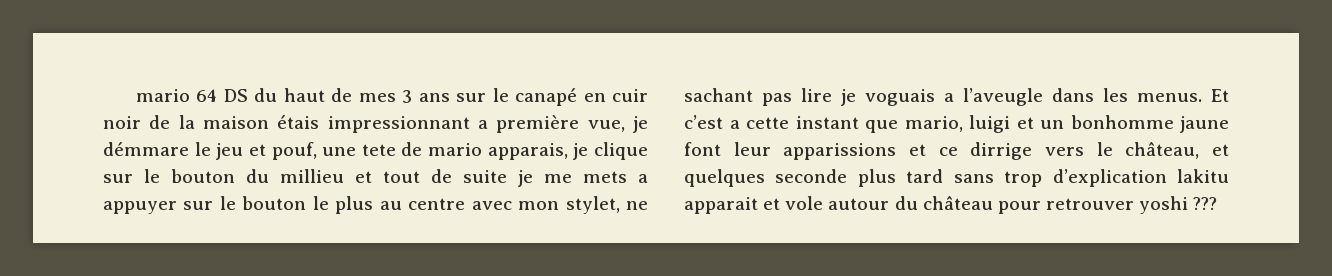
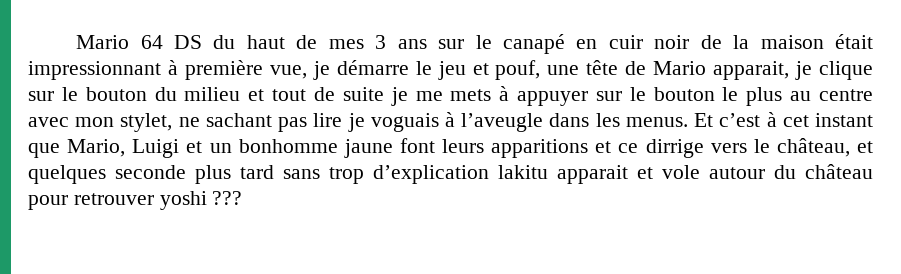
[135,89,190,102] mario -> [76,35,130,49] Mario
[277,115,489,133] étais impressionnant a -> [835,34,874,49] [28,60,178,80] était impressionnant à
[103,142,189,156] démmare -> [336,60,409,75] démarre
[361,142,568,160] tete de mario apparais, -> [586,60,790,80] tête de Mario apparait,
[280,169,344,183] millieu -> [184,87,241,101] milieu
[638,174,648,183] a -> [499,86,510,101] à
[944,93,954,102] a -> [445,112,456,127] à
[729,115,1010,133] a cette instant que mario, luigi -> [766,112,873,127] [28,139,180,158] à cet instant que Mario, Luigi
[733,142,897,160] leur apparissions -> [442,139,589,158] leurs apparitions

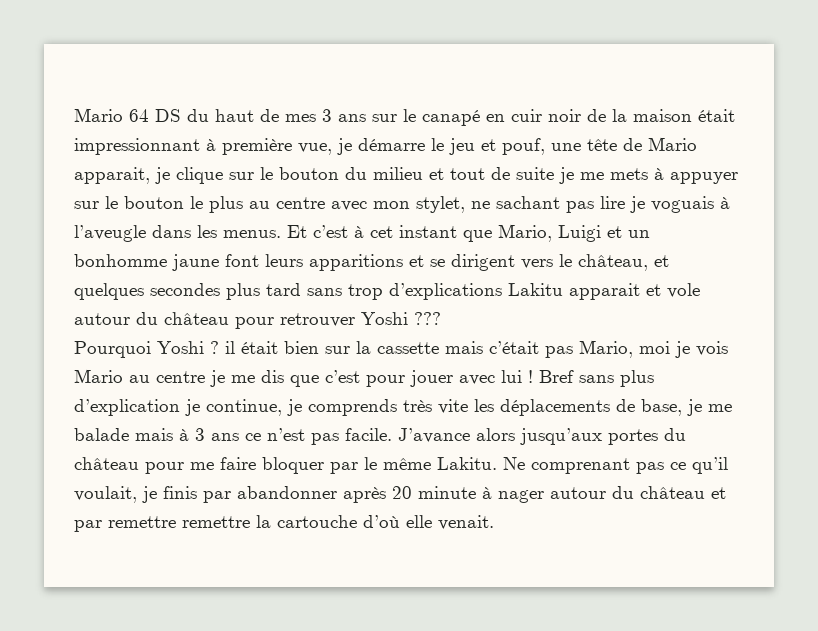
[618,139,704,158] ce dirrige -> [430,254,515,271] se dirigent
[115,165,186,179] seconde -> [150,283,220,296] secondes
[373,165,548,184] d’explication lakitu -> [389,283,563,300] d’explications Lakitu
[159,191,207,210] yoshi -> [361,312,408,325] Yoshi
(243, 198) none -> [74,340,728,358] [74,369,654,387] [74,399,732,416] [74,428,686,445] [74,457,728,474] [74,486,726,503] [74,515,494,532] // Pourquoi Yoshi ? il était bien sur la cassette mais c’était pas Mario, moi je vois Mario au centre je me dis que c’est pour jouer avec lui ! Bref sans plus d’explication je continue, je comprends très vite les déplacements de base, je me balade mais à 3 ans ce n’est pas facile. J’avance alors jusqu’aux portes du château pour me faire bloquer par le même Lakitu. Ne comprenant pas ce qu’il voulait, je finis par abandonner après 20 minute à nager autour du château et par remettre remettre la cartouche d’où elle venait.

